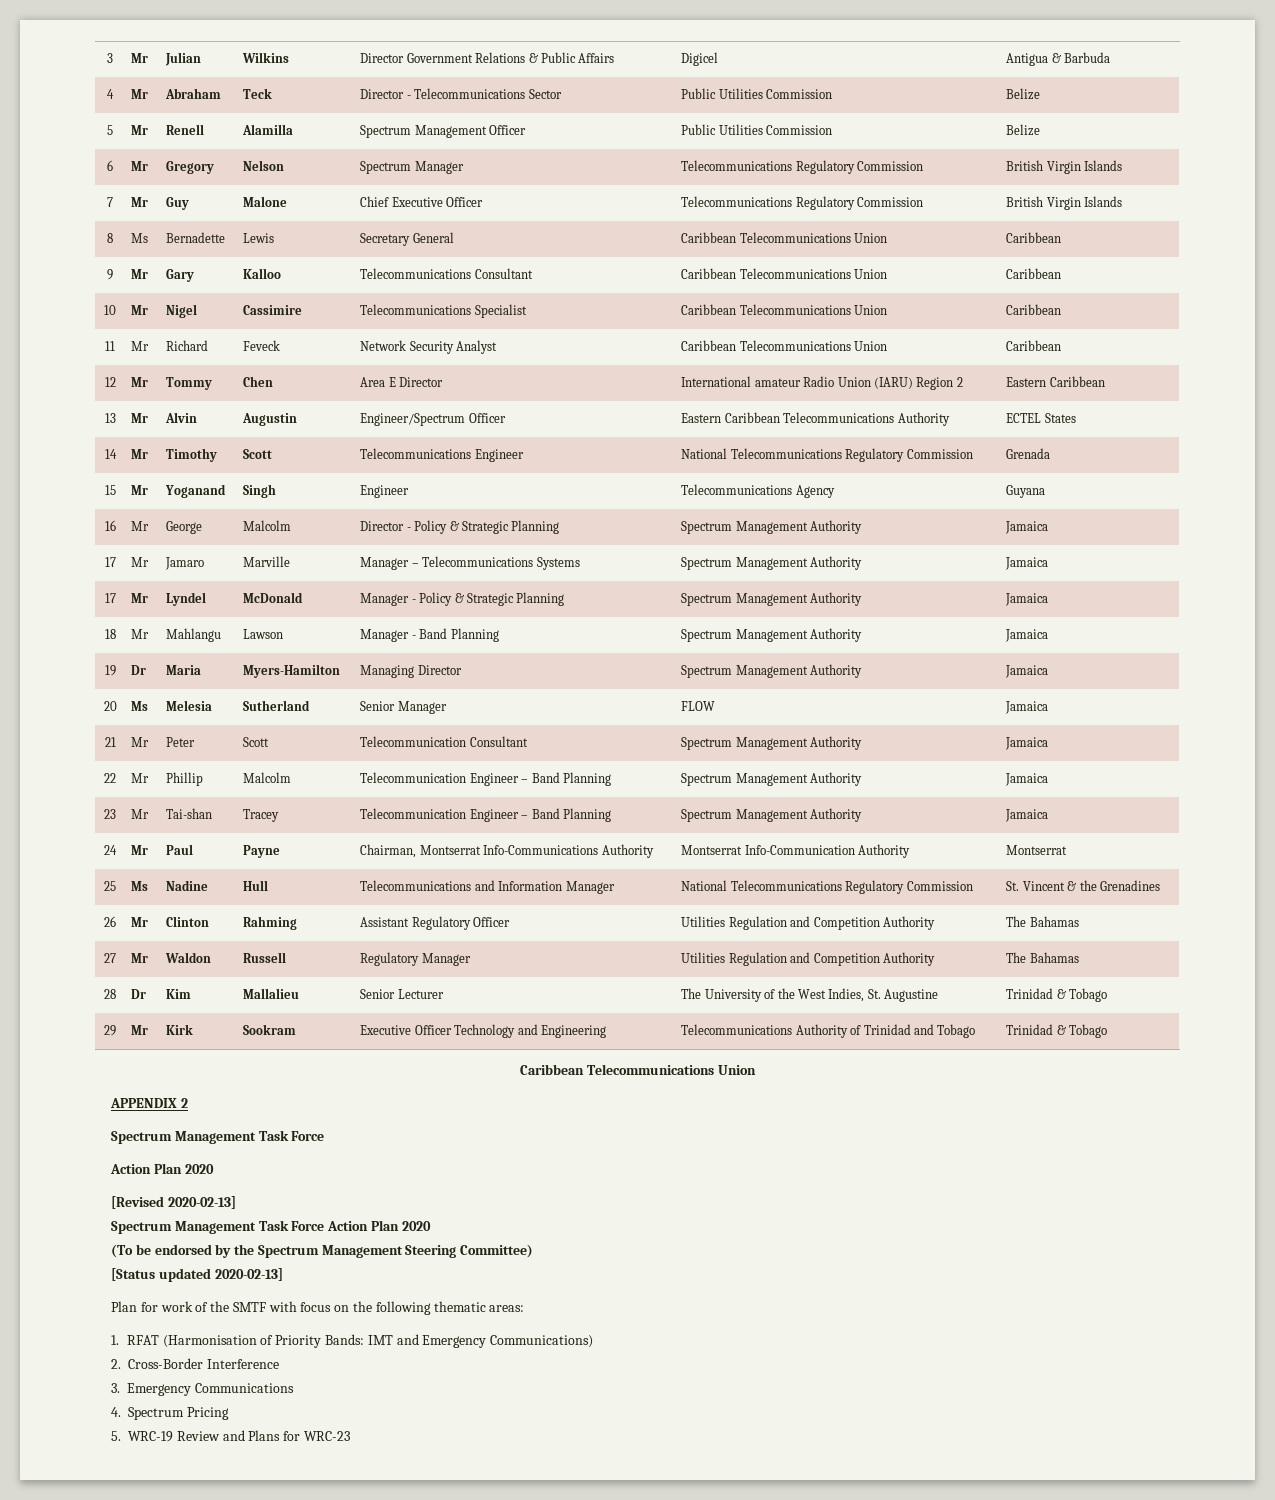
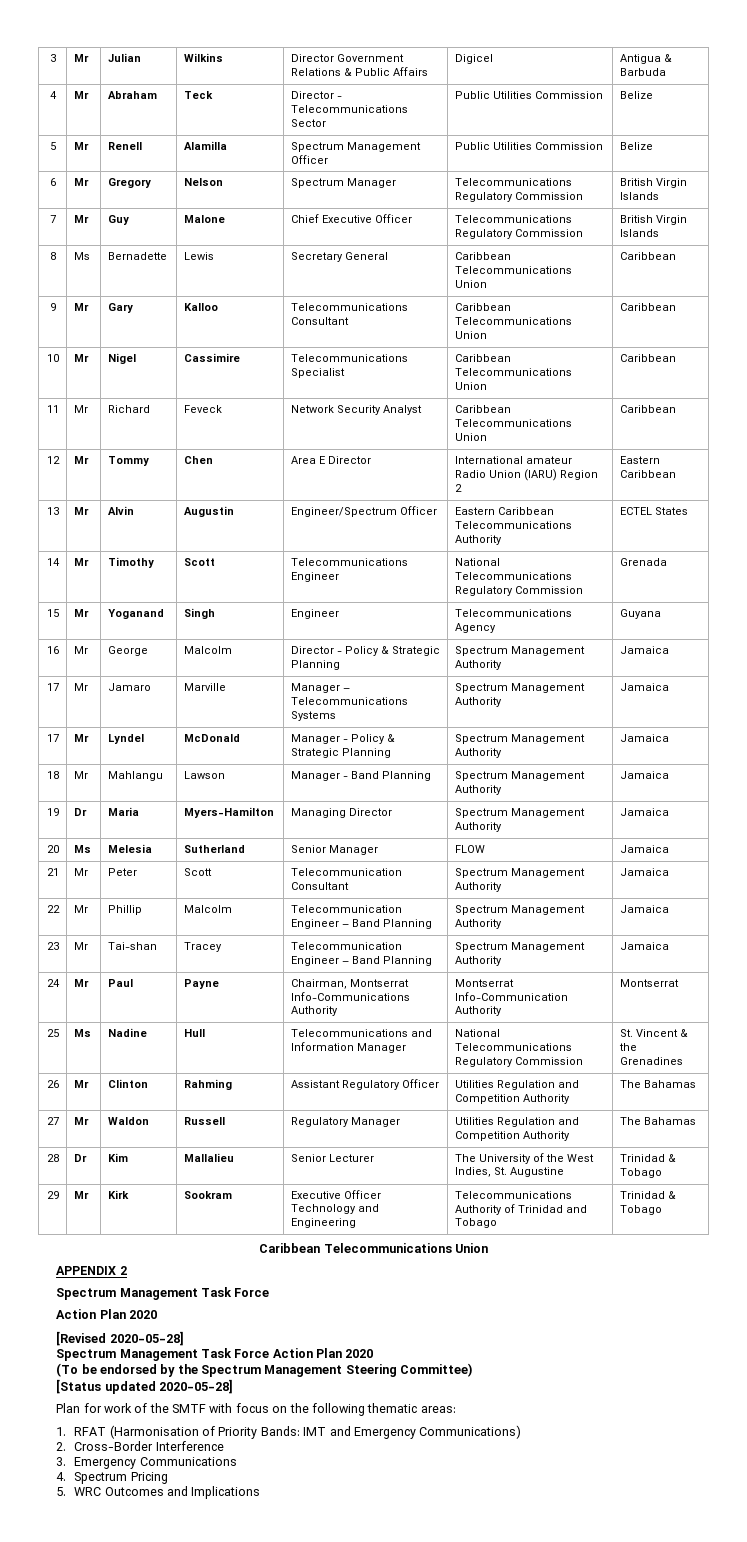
[167,1196,236,1209] 2020-02-13] -> [109,1331,184,1346] 2020-05-28]
[214,1268,283,1281] 2020-02-13] -> [158,1379,233,1394] 2020-05-28]
[127,1430,350,1442] WRC-19 Review and Plans for WRC-23 -> [74,1486,261,1499] WRC Outcomes and Implications

